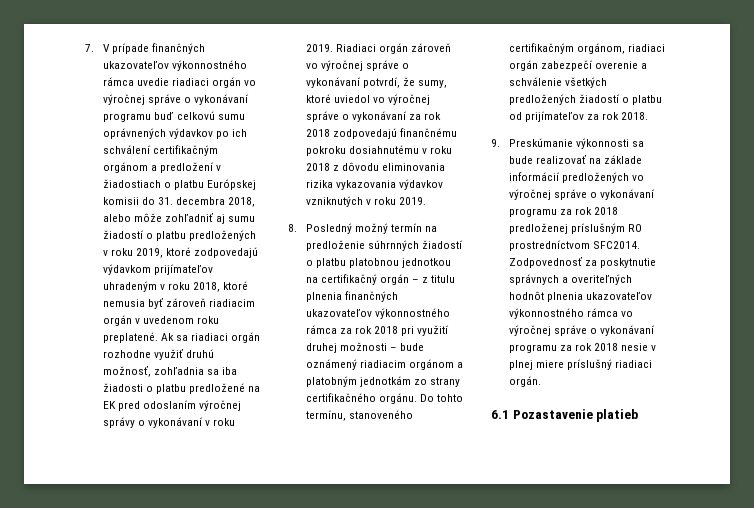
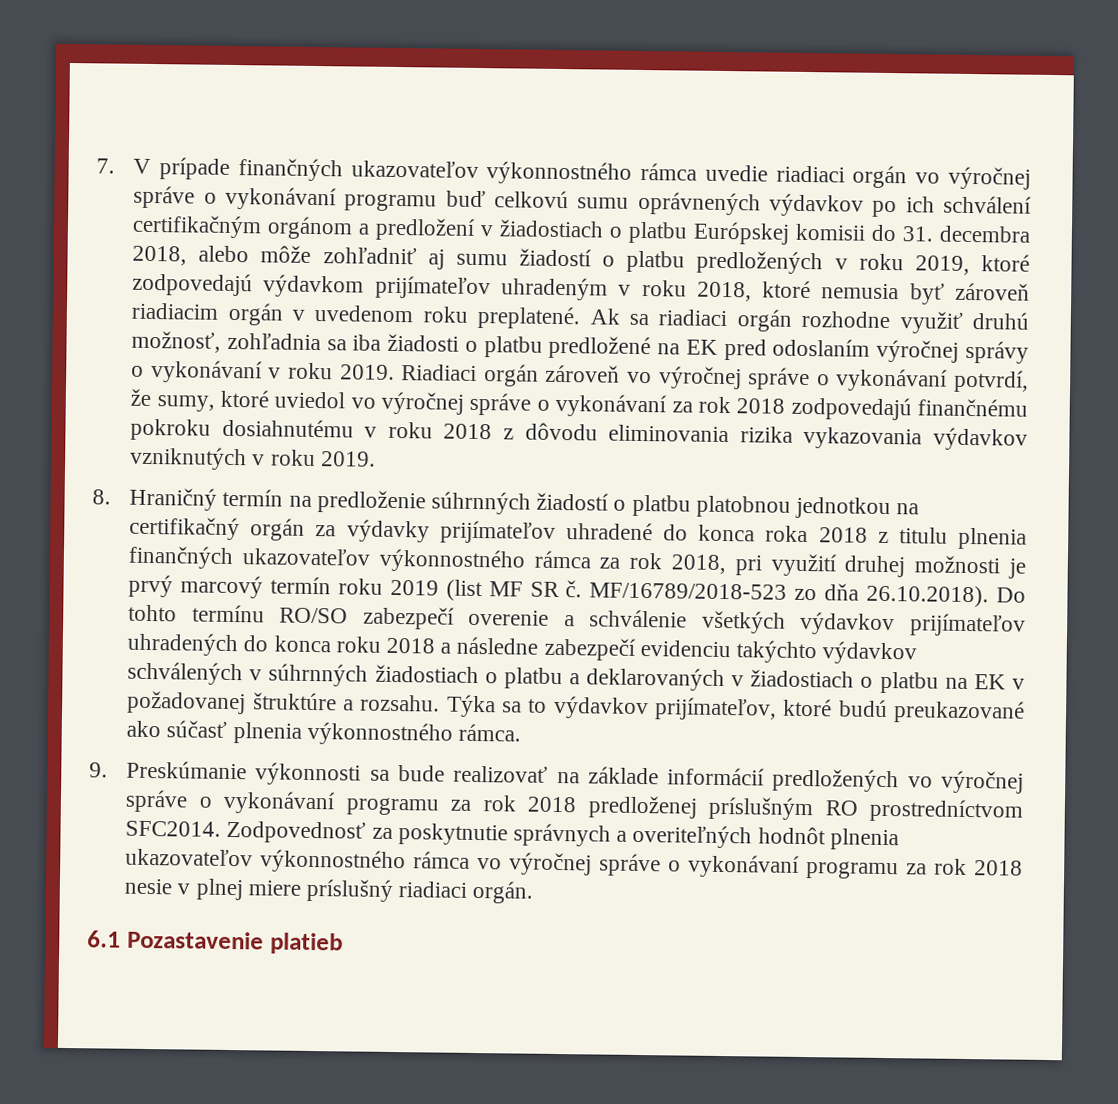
[305,223,388,234] Posledný možný -> [129,487,218,511] Hraničný
[412,279,420,283] – -> [315,519,868,544] za výdavky prijímateľov uhradené do konca roka 2018
[374,326,399,334] 2018 -> [670,554,726,575] 2018,
[390,343,425,351] [305,359,464,370] [305,376,461,387] [305,393,464,404] [305,410,413,421] [508,43,666,54] [508,60,538,71] – bude oznámený riadiacim orgánom a platobným jednotkám zo strany certifikačného orgánu. Do tohto termínu, stanoveného certifikačným orgánom, riadiaci orgán -> [1008,558,1027,579] [128,574,1027,608] [128,604,349,624] je prvý marcový termín roku 2019 (list MF SR č. MF/16789/2018-523 zo dňa 26.10.2018). Do tohto termínu RO/SO
[508,94,663,105] [508,111,649,122] predložených žiadostí o platbu od prijímateľov za rok 2018. -> [800,611,1026,637] [127,632,918,665] [127,661,1026,694] [127,690,1025,724] [126,720,521,746] výdavkov prijímateľov uhradených do konca roku 2018 a následne zabezpečí evidenciu takýchto výdavkov schválených v súhrnných žiadostiach o platbu a deklarovaných v žiadostiach o platbu na EK v požadovanej štruktúre a rozsahu. Týka sa to výdavkov prijímateľov, ktoré budú preukazované ako súčasť plnenia výkonnostného rámca.

